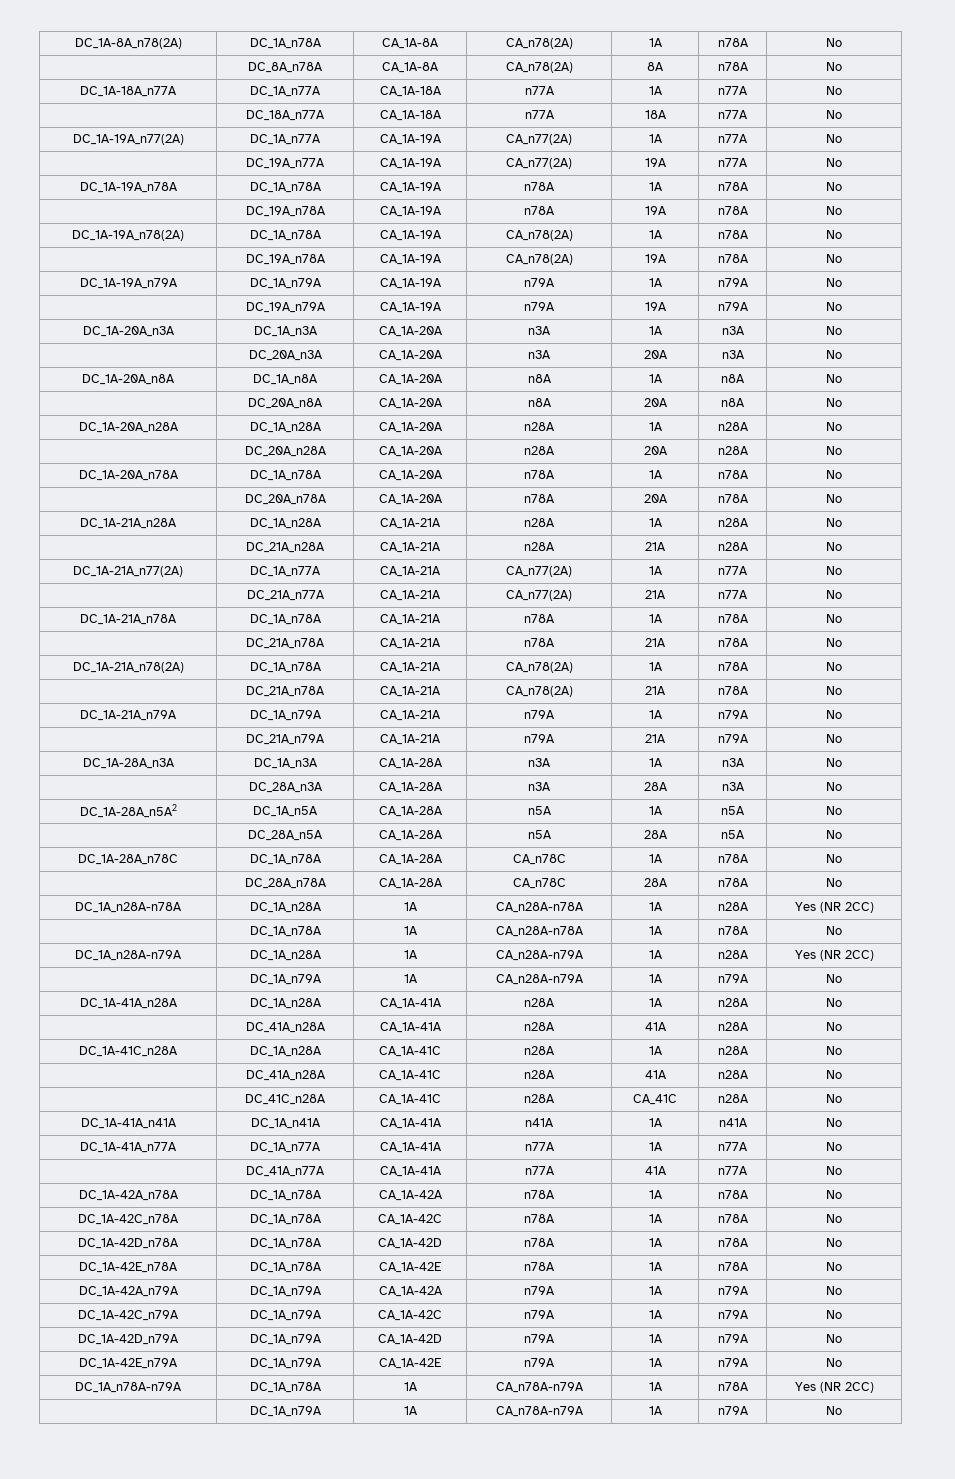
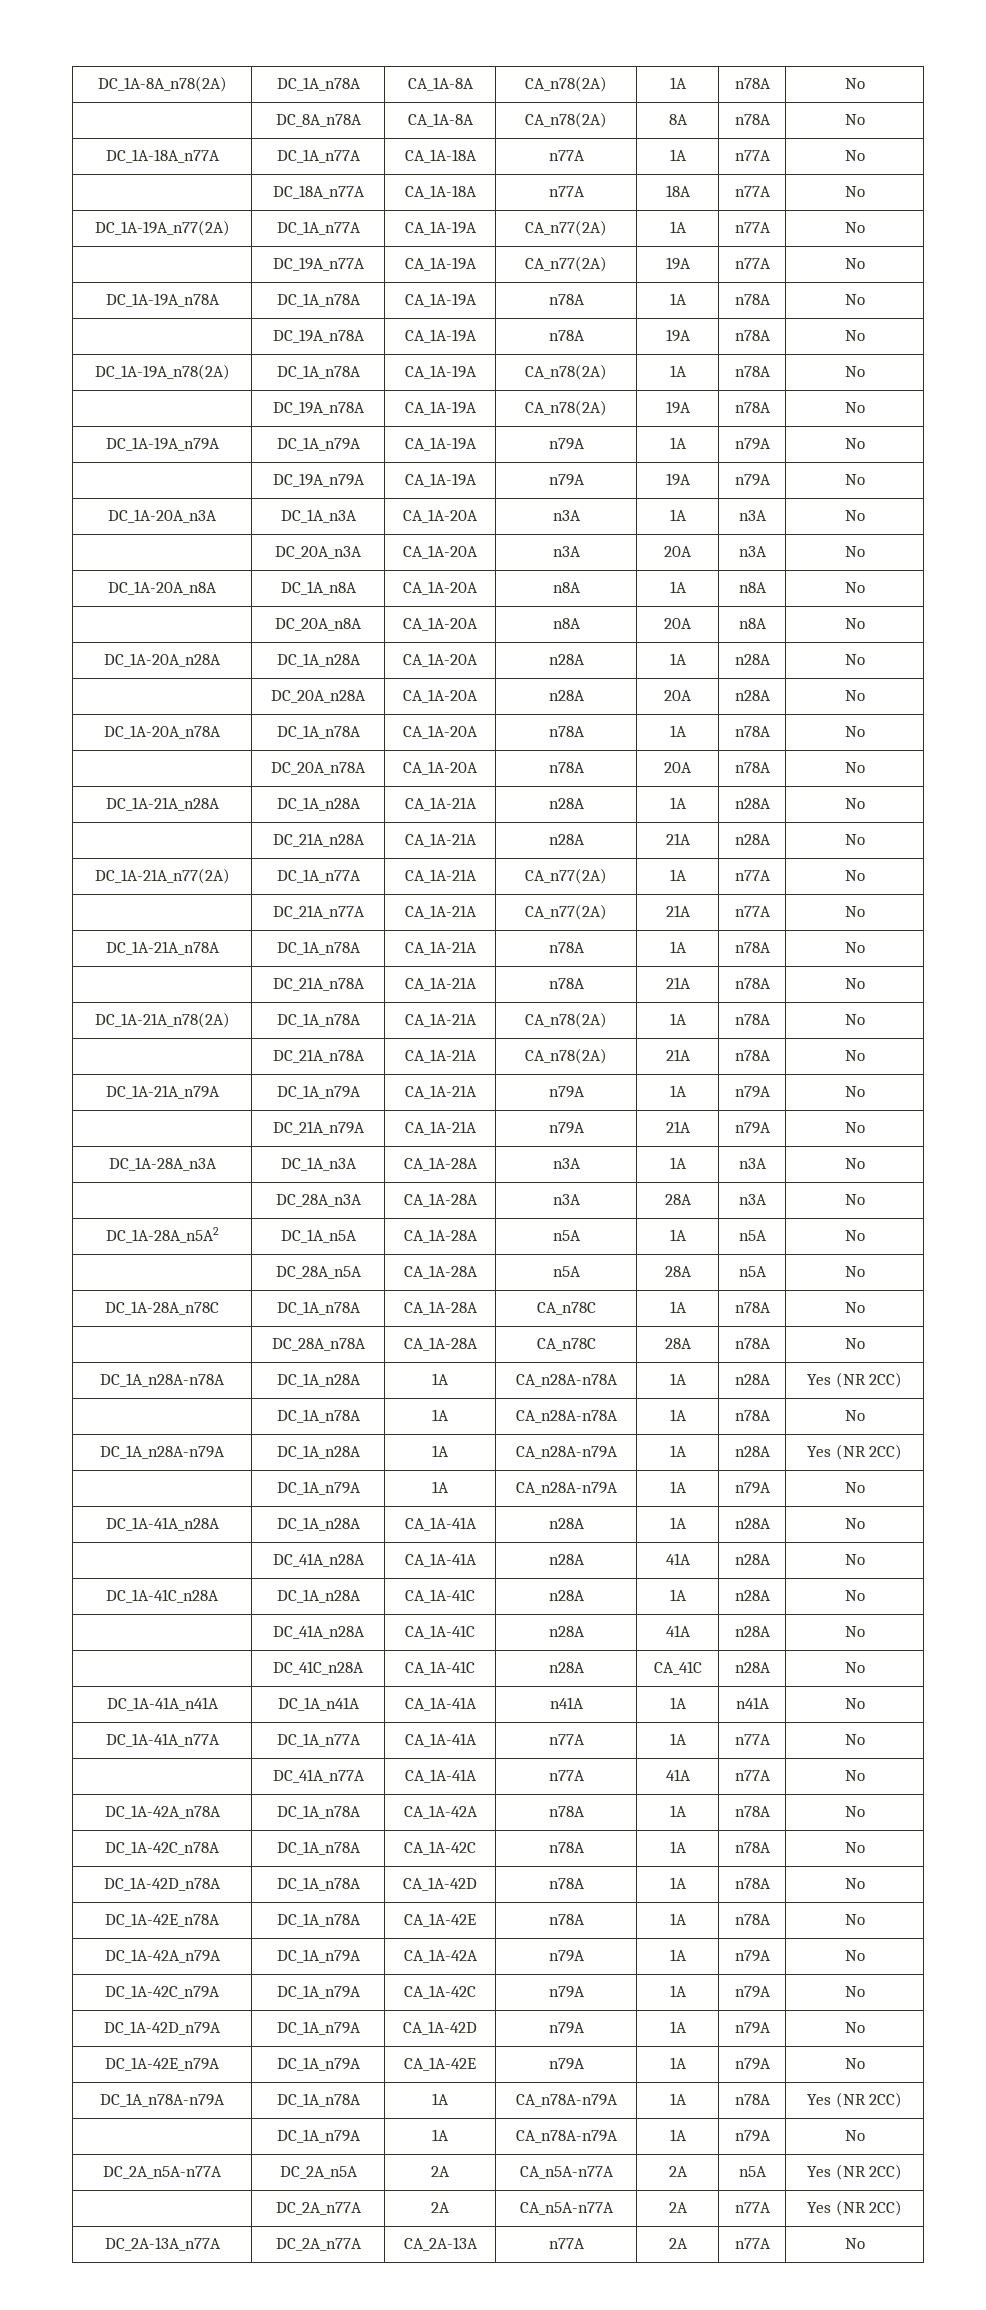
(842, 1410) none -> [103,2166,222,2179] [279,2166,358,2179] [431,2166,450,2177] [519,2166,614,2179] [668,2166,688,2177] [738,2166,767,2177] [806,2164,903,2180] [275,2202,362,2215] [431,2202,450,2213] [519,2202,614,2215] [668,2202,688,2213] [734,2202,771,2213] [806,2200,903,2216] [104,2237,221,2251] [275,2238,362,2251] [403,2237,478,2251] [548,2238,585,2249] [668,2238,688,2249] [734,2238,771,2249] [844,2238,865,2249] // DC_2A_n5A-n77A | DC_2A_n5A | 2A | CA_n5A-n77A | 2A | n5A | Yes (NR 2CC) // | DC_2A_n77A | 2A | CA_n5A-n77A | 2A | n77A | Yes (NR 2CC) // DC_2A-13A_n77A | DC_2A_n77A | CA_2A-13A | n77A | 2A | n77A | No

